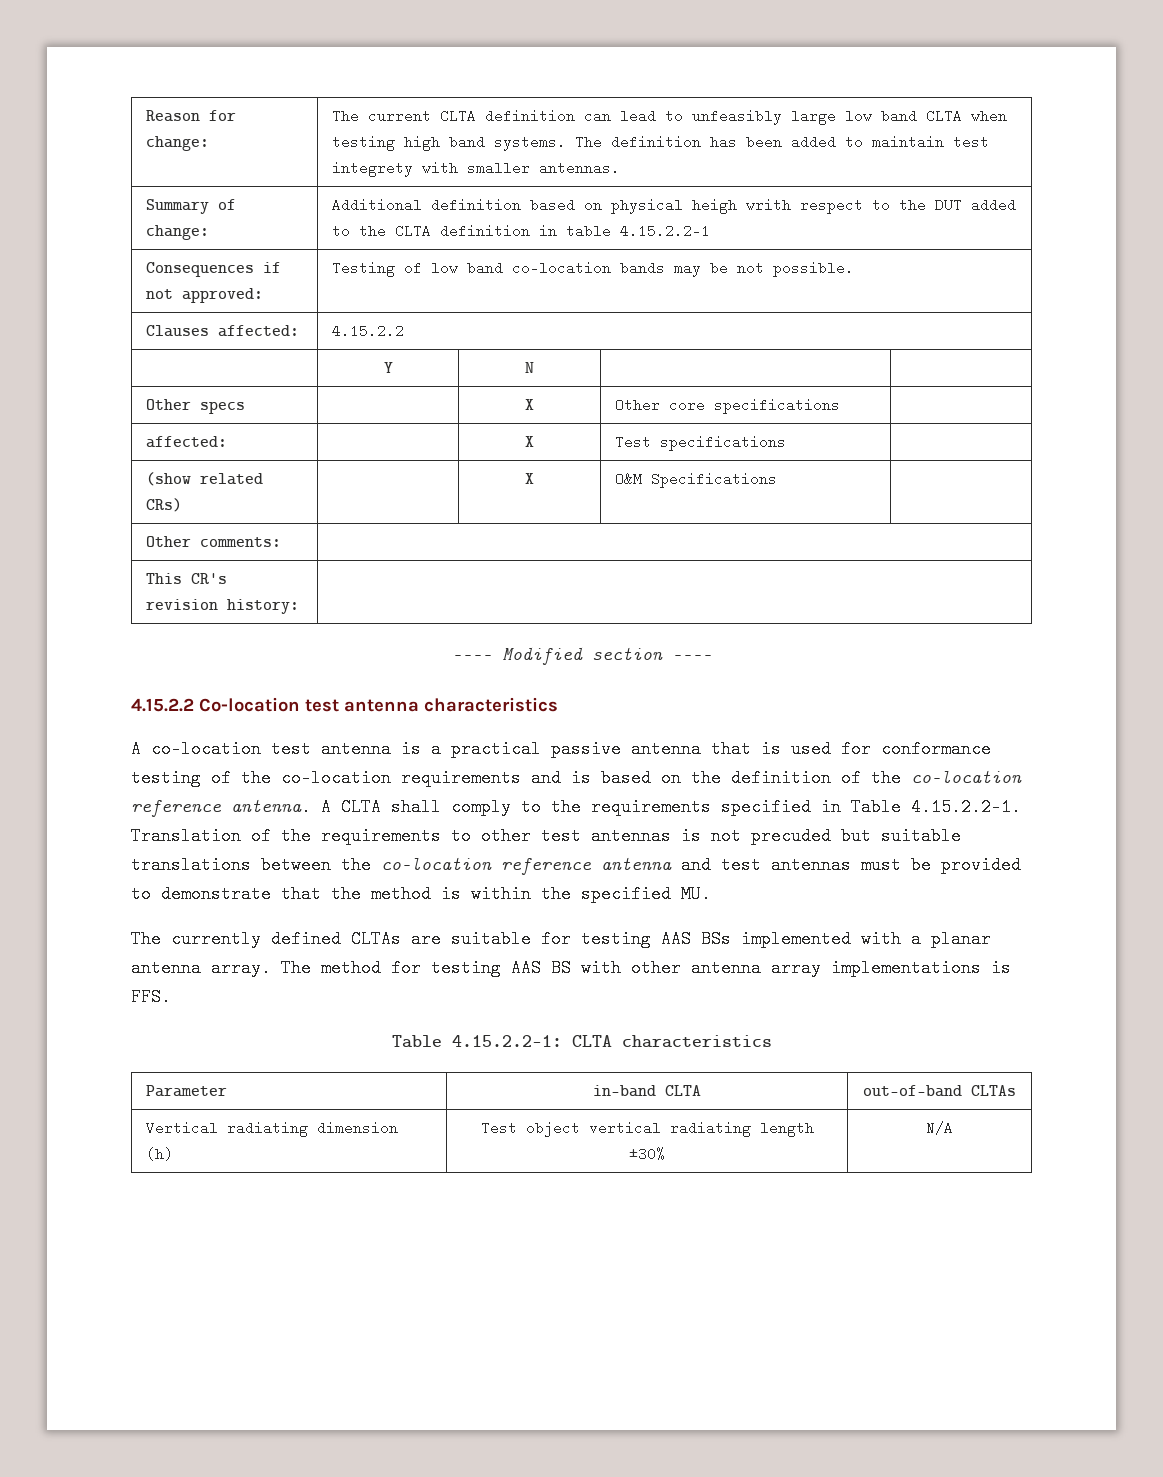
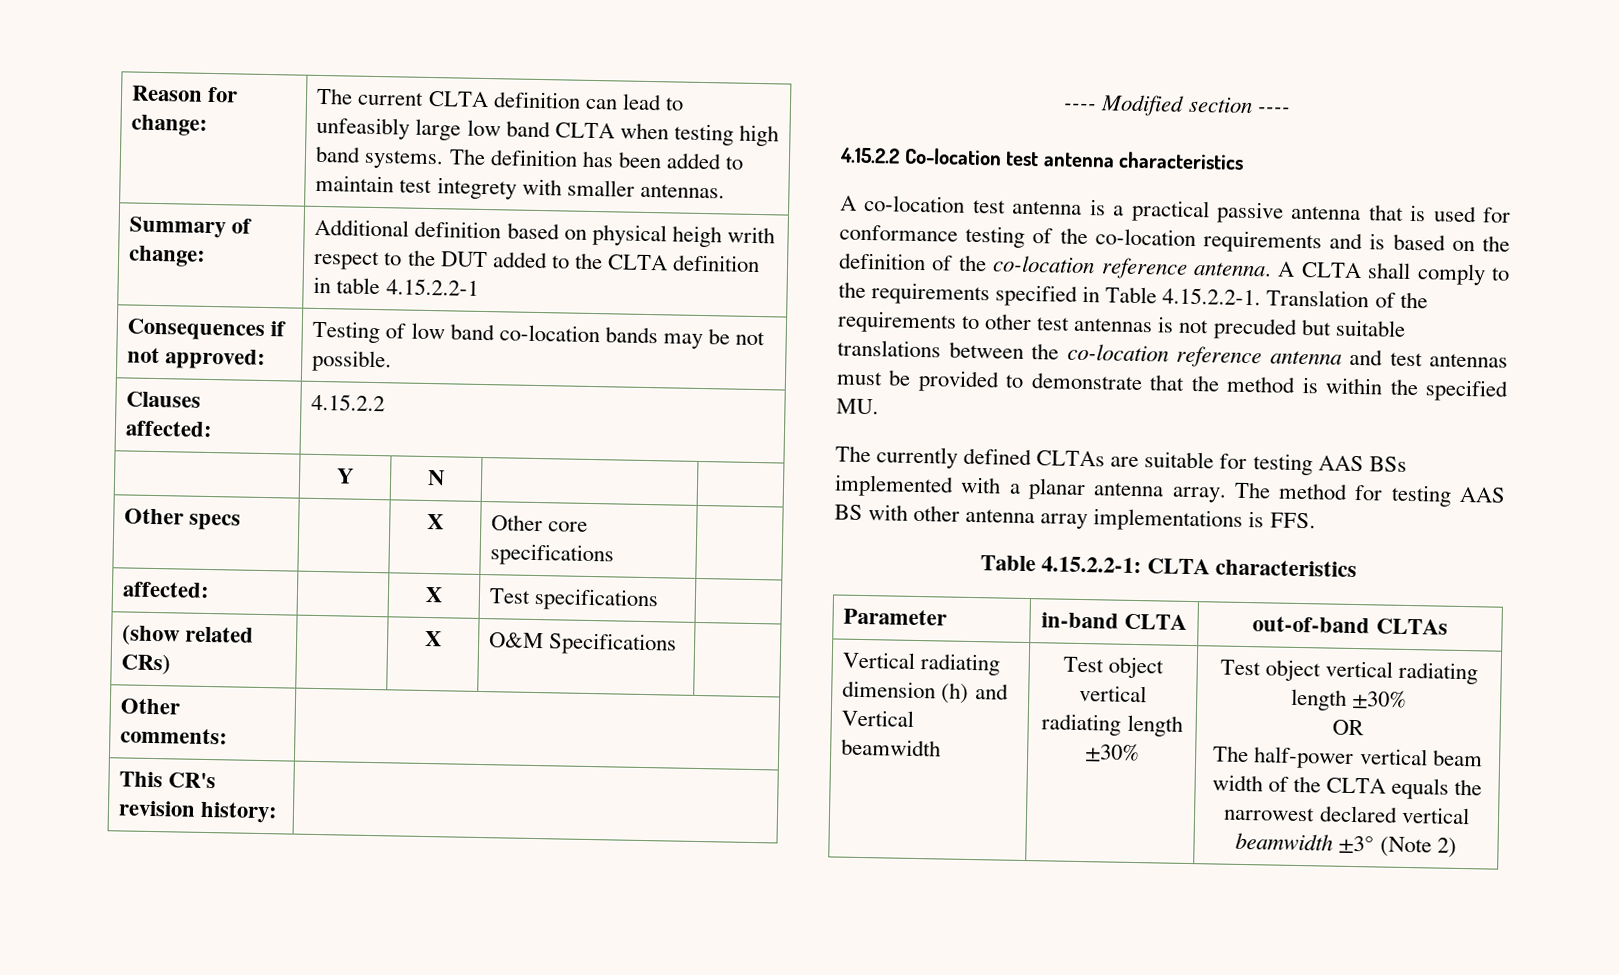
(173, 1154) none -> [974,683,1009,700] [841,709,915,727] [841,738,942,757] and Vertical beamwidth
[926,1121,953,1135] N/A -> [1219,659,1479,685] [1290,688,1408,711] [1332,719,1364,736] [1213,745,1483,770] [1211,774,1483,800] [1223,805,1470,825] [1235,832,1457,858] Test object vertical radiating length ±30% // OR // The half-power vertical beam width of the CLTA equals the narrowest declared vertical beamwidth ±3° (Note 2)

